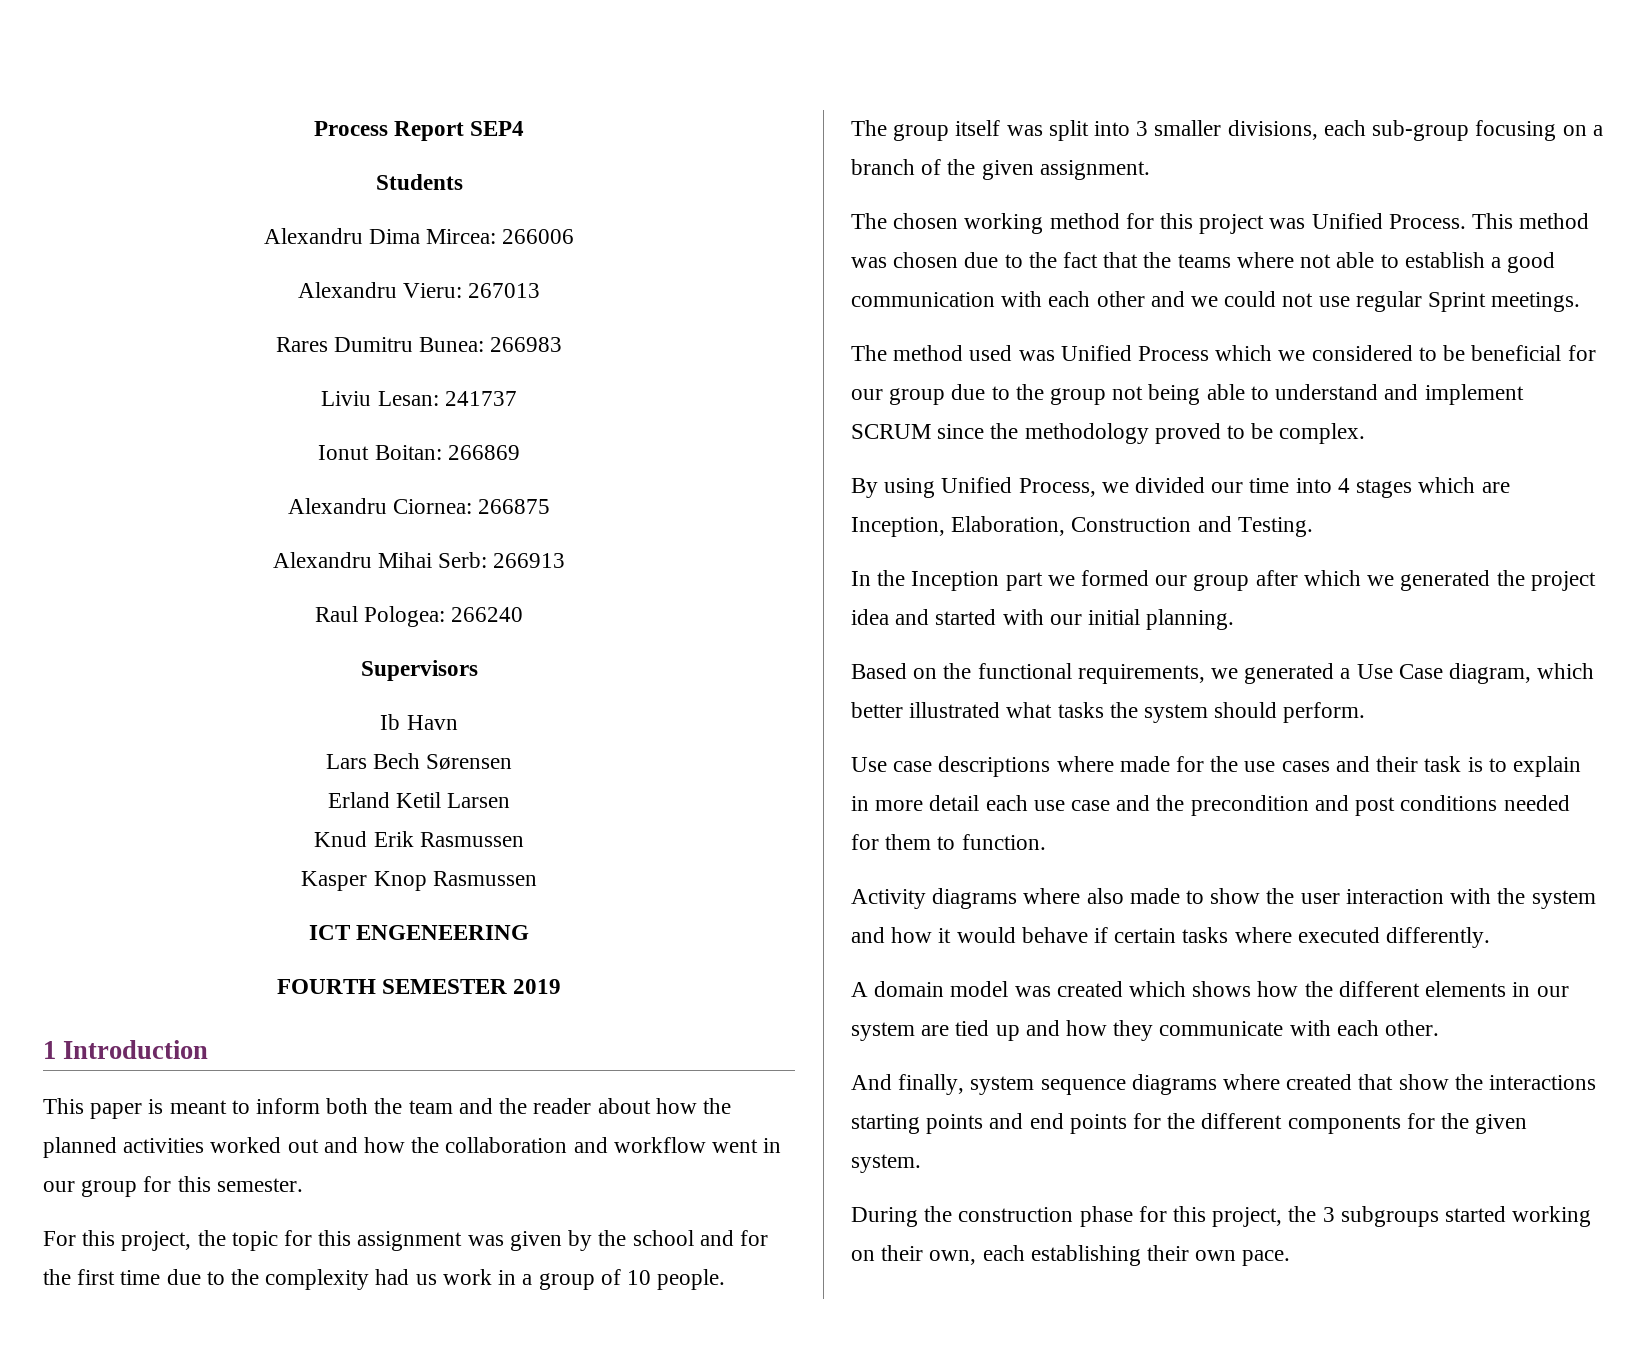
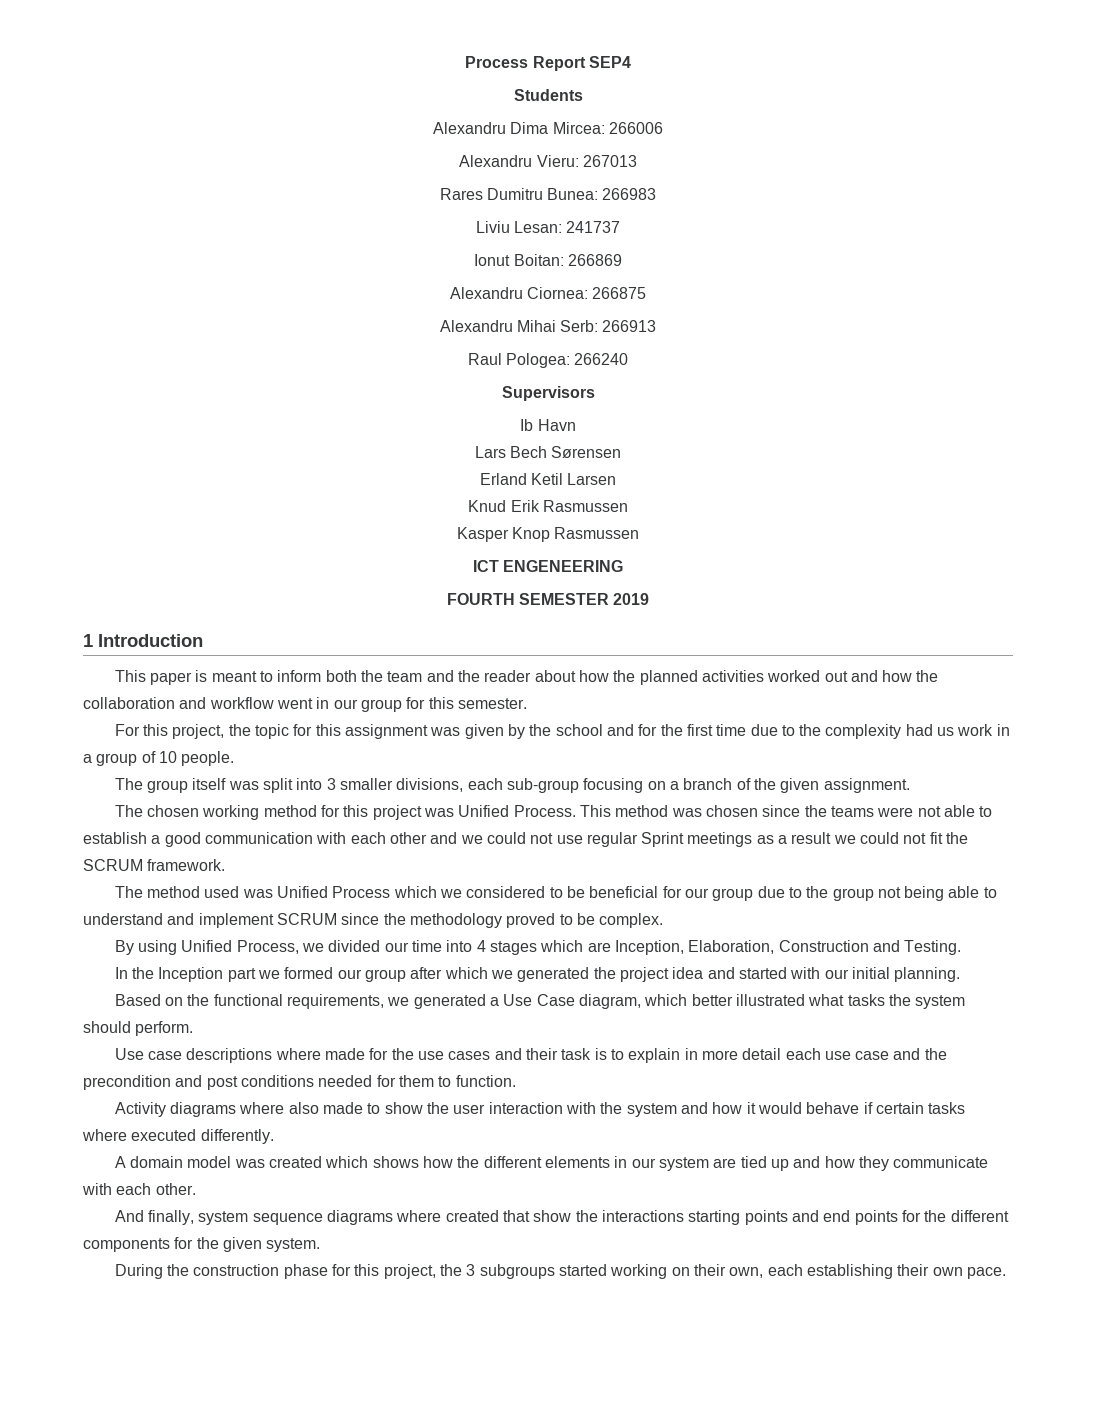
[964,252,1139,268] due to the fact that -> [762,805,801,817] since
[1236,252,1294,268] where -> [877,807,914,817] were
[1491,292,1581,312] meetings. -> [687,832,969,847] [83,859,226,871] meetings as a result we could not fit the SCRUM framework.

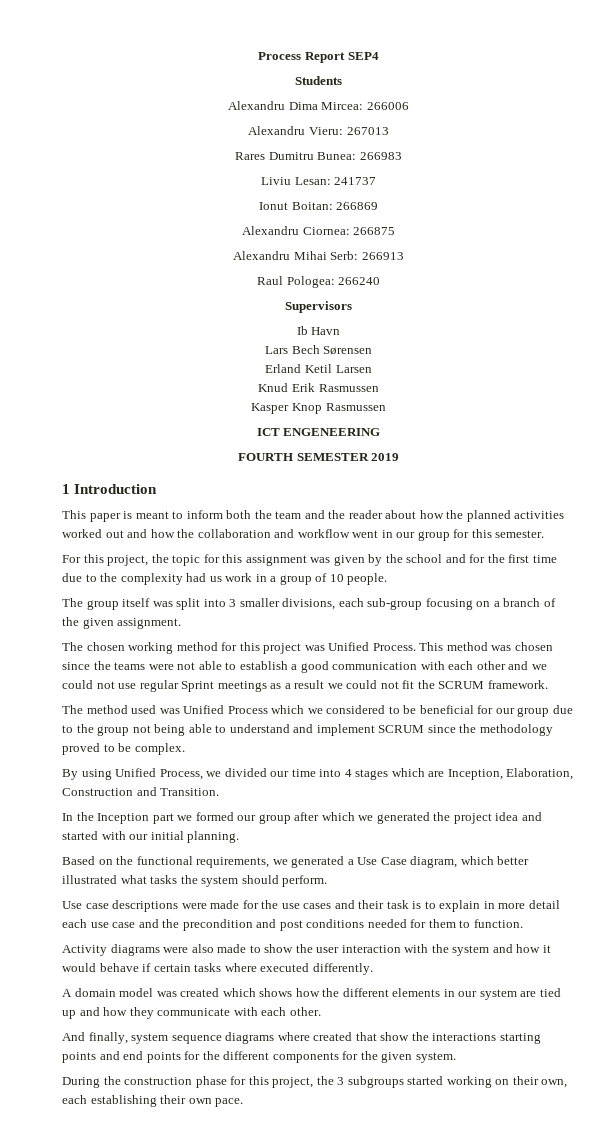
[904,940,962,955] Testing. -> [160,788,220,796] Transition.
[275,1048,321,1060] where -> [181,903,207,909] were
[239,1102,285,1114] where -> [163,947,189,953] were

